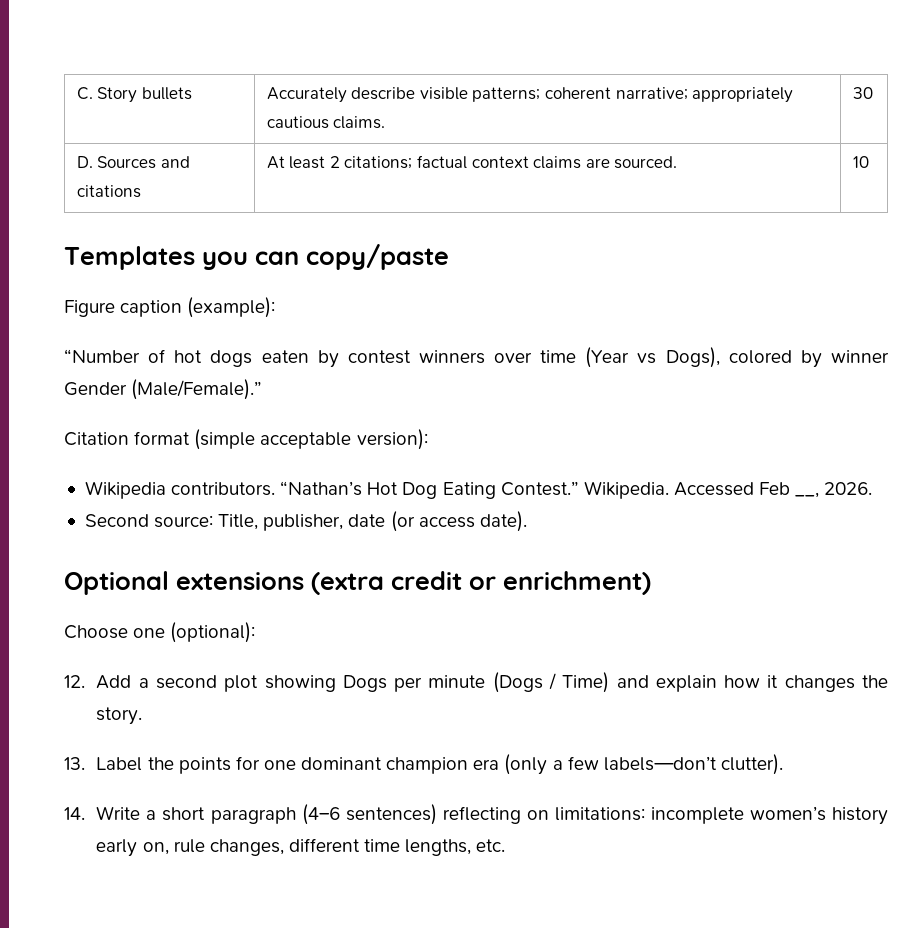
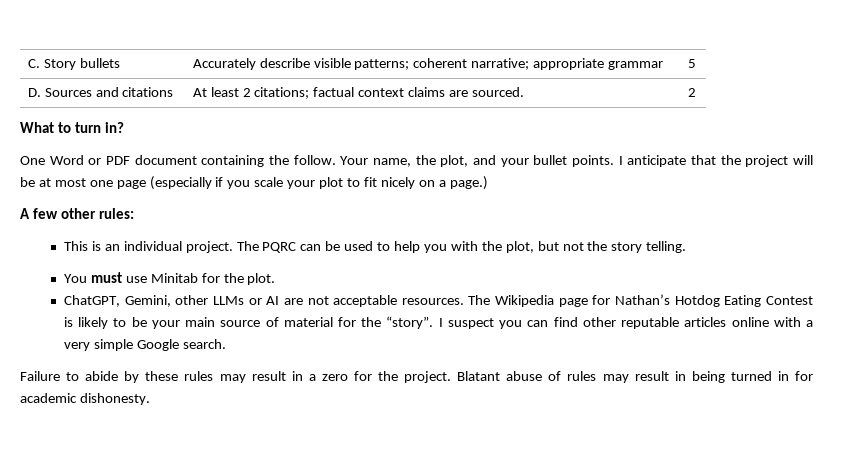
[692,87,794,103] [266,116,386,129] [852,87,873,99] appropriately cautious claims. | 30 -> [533,58,664,70] [687,59,696,68] appropriate grammar | 5
[852,156,869,168] [64,244,449,270] [64,297,276,318] [64,347,889,368] [64,379,263,400] [64,429,428,450] [84,481,873,499] [84,511,527,532] [64,571,651,595] [64,622,256,643] [64,672,888,693] [96,707,143,725] [64,754,783,775] [64,804,889,825] [96,838,506,857] 10 // Templates you can copy/paste // Figure caption (example): // “Number of hot dogs eaten by contest winners over time (Year vs Dogs), colored by winner Gender (Male/Female).” // Citation format (simple acceptable version): // Wikipedia contributors. “Nathan’s Hot Dog Eating Contest.” Wikipedia. Accessed Feb __, 2026. // Second source: Title, publisher, date (or access date). // Optional extensions (extra credit or enrichment) // Choose one (optional): // 12. Add a second plot showing Dogs per minute (Dogs / Time) and explain how it changes the story. // 13. Label the points for one dominant champion era (only a few labels—don’t clutter). // 14. Write a short paragraph (4–6 sentences) reflecting on limitations: incomplete women’s history early on, rule changes, different time lengths, etc. -> [687,88,696,97] [20,122,124,133] [20,155,813,167] [20,176,488,190] [20,208,134,219] [63,241,687,253] [63,272,276,285] [63,294,814,307] [63,316,813,329] [63,339,226,351] [20,371,814,383] [20,393,150,405] 2 // What to turn in? // One Word or PDF document containing the follow. Your name, the plot, and your bullet points. I anticipate that the project will be at most one page (especially if you scale your plot to fit nicely on a page.) // A few other rules: // This is an individual project. The PQRC can be used to help you with the plot, but not the story telling. // You must use Minitab for the plot. // ChatGPT, Gemini, other LLMs or AI are not acceptable resources. The Wikipedia page for Nathan’s Hotdog Eating Contest is likely to be your main source of material for the “story”. I suspect you can find other reputable articles online with a very simple Google search. // Failure to abide by these rules may result in a zero for the project. Blatant abuse of rules may result in being turned in for academic dishonesty.

